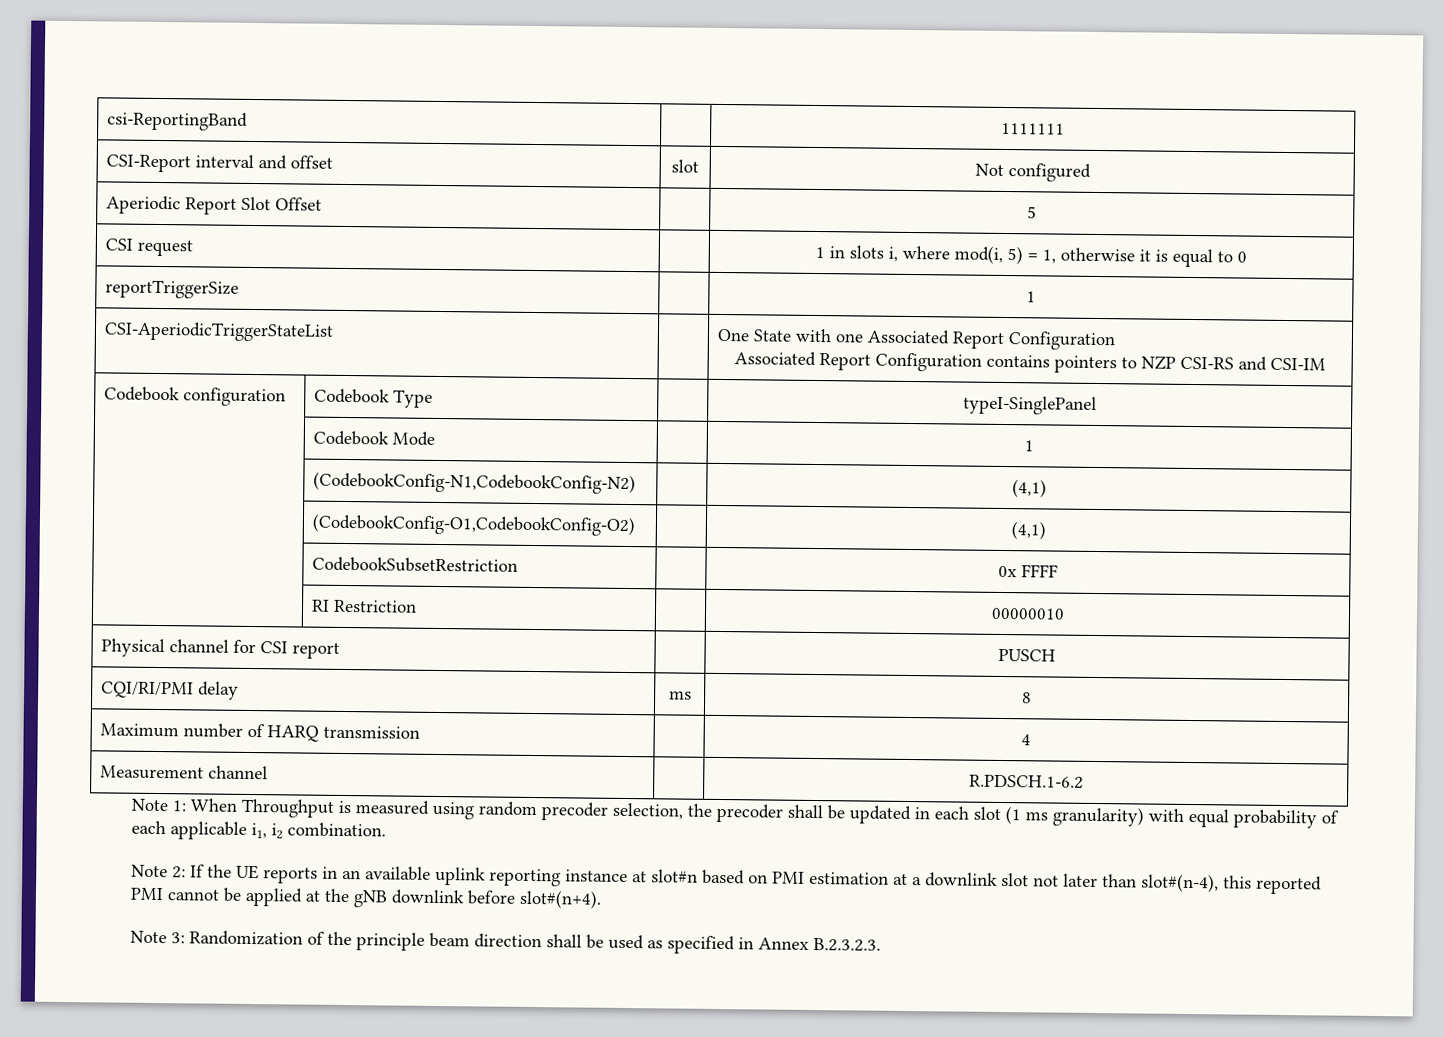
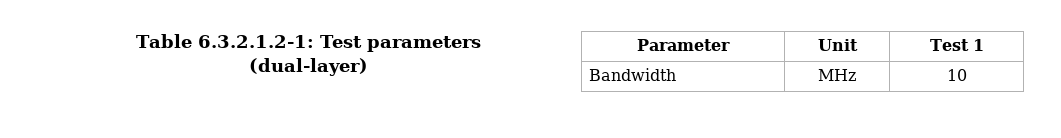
[107,111,249,131] [1001,122,1065,135] [106,154,334,173] [671,159,699,173] [974,163,1091,182] [106,195,323,215] [1027,206,1037,219] [105,238,194,257] [815,245,1247,268] [105,279,240,299] [1026,291,1036,303] [104,321,335,342] [717,328,1117,351] [734,351,1326,374] [104,386,287,407] [314,388,434,408] [963,395,1097,415] [313,430,436,446] [1024,440,1034,452] [313,471,637,495] [1011,479,1047,498] [312,513,637,537] [1010,521,1046,540] [312,556,519,573] [998,564,1058,578] [311,599,418,613] [990,607,1065,620] [101,638,341,659] [998,648,1056,662] [101,681,240,700] [668,690,692,700] [1022,692,1032,704] [100,723,421,742] [1021,734,1031,746] [100,765,269,780] [968,774,1084,789] [130,798,1339,829] [130,820,386,840] [130,864,1322,895] [129,887,602,909] [129,930,881,955] csi-ReportingBand | | 1111111 // CSI-Report interval and offset | slot | Not configured // Aperiodic Report Slot Offset | | 5 // CSI request | | 1 in slots i, where mod(i, 5) = 1, otherwise it is equal to 0 // reportTriggerSize | | 1 // CSI-AperiodicTriggerStateList | | One State with one Associated Report Configuration // Associated Report Configuration contains pointers to NZP CSI-RS and CSI-IM // Codebook configuration | Codebook Type | | typeI-SinglePanel // | Codebook Mode | | 1 // | (CodebookConfig-N1,CodebookConfig-N2) | | (4,1) // | (CodebookConfig-O1,CodebookConfig-O2) | | (4,1) // | CodebookSubsetRestriction | | 0x FFFF // | RI Restriction | | 00000010 // Physical channel for CSI report | | PUSCH // CQI/RI/PMI delay | ms | 8 // Maximum number of HARQ transmission | | 4 // Measurement channel | | R.PDSCH.1-6.2 // Note 1: When Throughput is measured using random precoder selection, the precoder shall be updated in each slot (1 ms granularity) with equal probability of each applicable i1, i2 combination. // Note 2: If the UE reports in an available uplink reporting instance at slot#n based on PMI estimation at a downlink slot not later than slot#(n-4), this reported PMI cannot be applied at the gNB downlink before slot#(n+4). // Note 3: Randomization of the principle beam direction shall be used as specified in Annex B.2.3.2.3. -> [135,34,482,52] [249,58,368,76] [637,39,730,51] [817,39,858,51] [929,39,984,51] [589,68,677,81] [818,69,856,81] [946,69,967,81] Table 6.3.2.1.2-1: Test parameters (dual-layer) // Parameter | Unit | Test 1 // Bandwidth | MHz | 10

